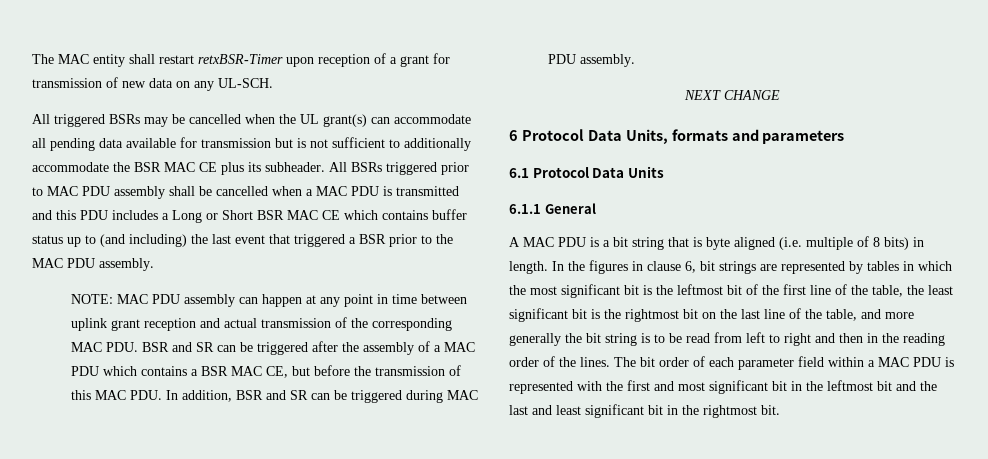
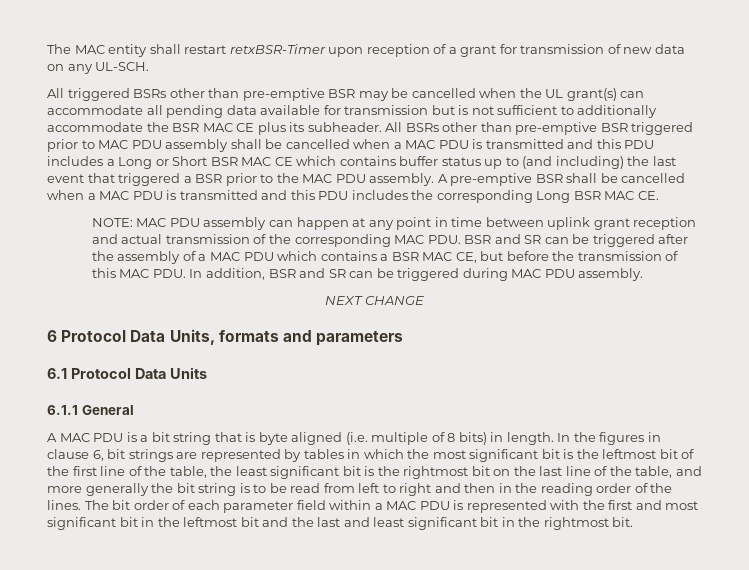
(140, 119) none -> [169,88,356,101] other than pre-emptive BSR
(382, 167) none -> [442,122,628,135] other than pre-emptive BSR
(154, 264) none -> [437,173,686,186] [47,190,659,203] A pre-emptive BSR shall be cancelled when a MAC PDU is transmitted and this PDU includes the corresponding Long BSR MAC CE.

